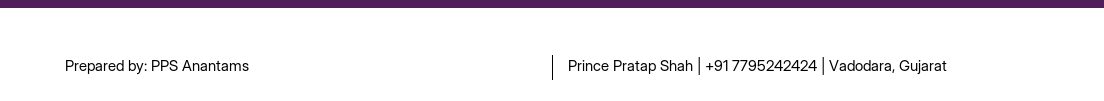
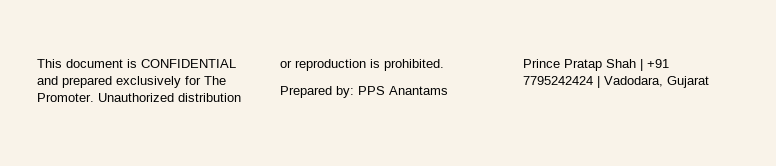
(65, 67) none -> [37,59,236,68] [37,76,226,88] [37,93,241,102] [280,59,444,71] This document is CONFIDENTIAL and prepared exclusively for The Promoter. Unauthorized distribution or reproduction is prohibited. //

